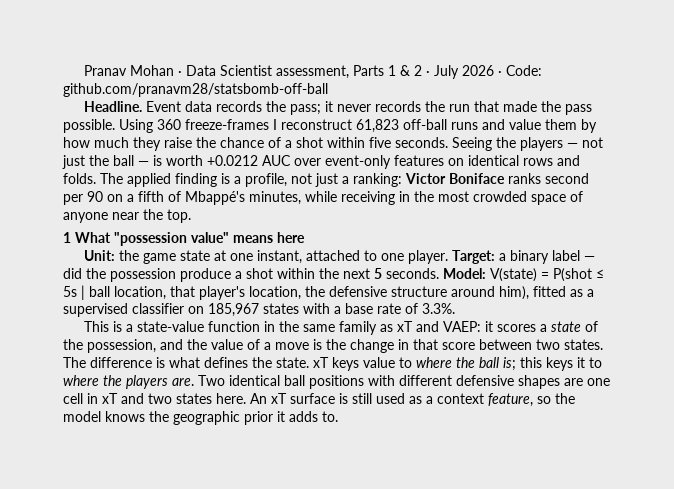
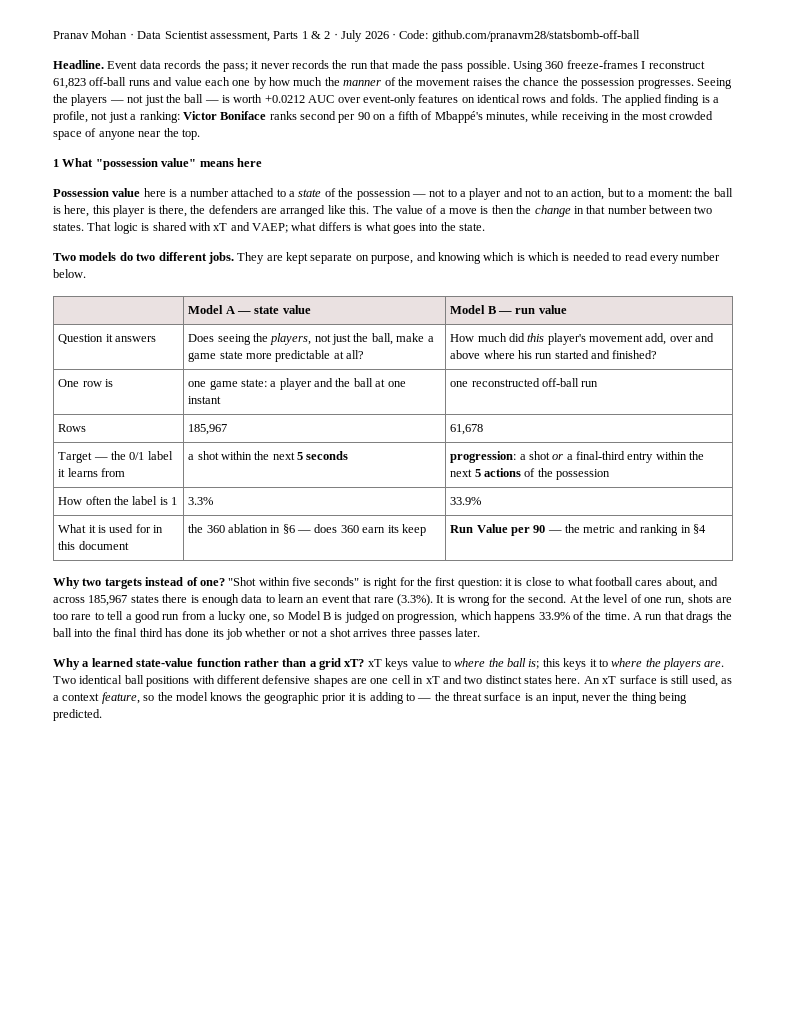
[545,119,577,130] them -> [204,77,251,86] each one
[133,137,448,151] they raise the chance of a shot within five seconds. -> [324,77,694,89] the manner of the movement raises the chance the possession progresses.
[84,250,596,264] [63,268,231,282] Unit: the game state at one instant, attached to one player. Target: a binary label — did the possession produce -> [53,188,733,200] [53,205,713,217] [53,222,485,234] [53,252,721,264] [53,269,86,278] [188,305,311,314] [450,305,567,314] [58,334,156,344] [188,333,434,345] [188,350,365,362] [450,333,715,345] [450,350,658,359] [58,379,113,387] [188,378,406,390] [188,396,222,404] [450,378,599,387] [58,424,87,432] [188,424,228,435] [450,424,484,435] [58,451,173,463] [58,468,125,477] Possession value here is a number attached to a state of the possession — not to a player and not to an action, but to a moment: the ball is here, this player is there, the defenders are arranged like this. The value of a move is then the change in that number between two states. That logic is shared with xT and VAEP; what differs is what goes into the state. // Two models do two different jobs. They are kept separate on purpose, and knowing which is which is needed to read every number below. // | Model A — state value | Model B — run value // Question it answers | Does seeing the players, not just the ball, make a game state more predictable at all? | How much did this player's movement add, over and above where his run started and finished? // One row is | one game state: a player and the ball at one instant | one reconstructed off-ball run // Rows | 185,967 | 61,678 // Target — the 0/1 label it learns from |
[386,268,604,282] [63,285,594,300] [63,303,455,317] [84,321,599,335] [63,339,603,353] [63,357,309,368] seconds. Model: V(state) = P(shot ≤ 5s | ball location, that player's location, the defensive structure around him), fitted as a supervised classifier on 185,967 states with a base rate of 3.3%. // This is a state-value function in the same family as xT and VAEP: it scores a state of the possession, and the value of a move is the change in that score between two states. The difference is what defines the state. -> [306,451,349,460] [450,451,705,463] [450,468,611,480] [58,496,178,505] [188,497,214,505] [450,497,482,505] [58,524,164,533] [58,541,129,550] [188,524,426,536] [450,524,706,536] [53,577,718,589] [53,594,733,606] [53,611,732,623] [53,628,481,640] [53,658,365,670] seconds | progression: a shot or a final-third entry within the next 5 actions of the possession // How often the label is 1 | 3.3% | 33.9% // What it is used for in this document | the 360 ablation in §6 — does 360 earn its keep | Run Value per 90 — the metric and ranking in §4 // Why two targets instead of one? "Shot within five seconds" is right for the first question: it is close to what football cares about, and across 185,967 states there is enough data to learn an event that rare (3.3%). It is wrong for the second. At the level of one run, shots are too rare to tell a good run from a lucky one, so Model B is judged on progression, which happens 33.9% of the time. A run that drags the ball into the final third has done its job whether or not a shot arrives three passes later. // Why a learned state-value function rather than a grid xT?
(172, 398) none -> [485,675,522,684] distinct
[376,393,405,404] used -> [691,675,718,687] used,
[289,411,338,422] adds to. -> [358,692,687,704] [53,709,102,721] is adding to — the threat surface is an input, never the thing being predicted.

